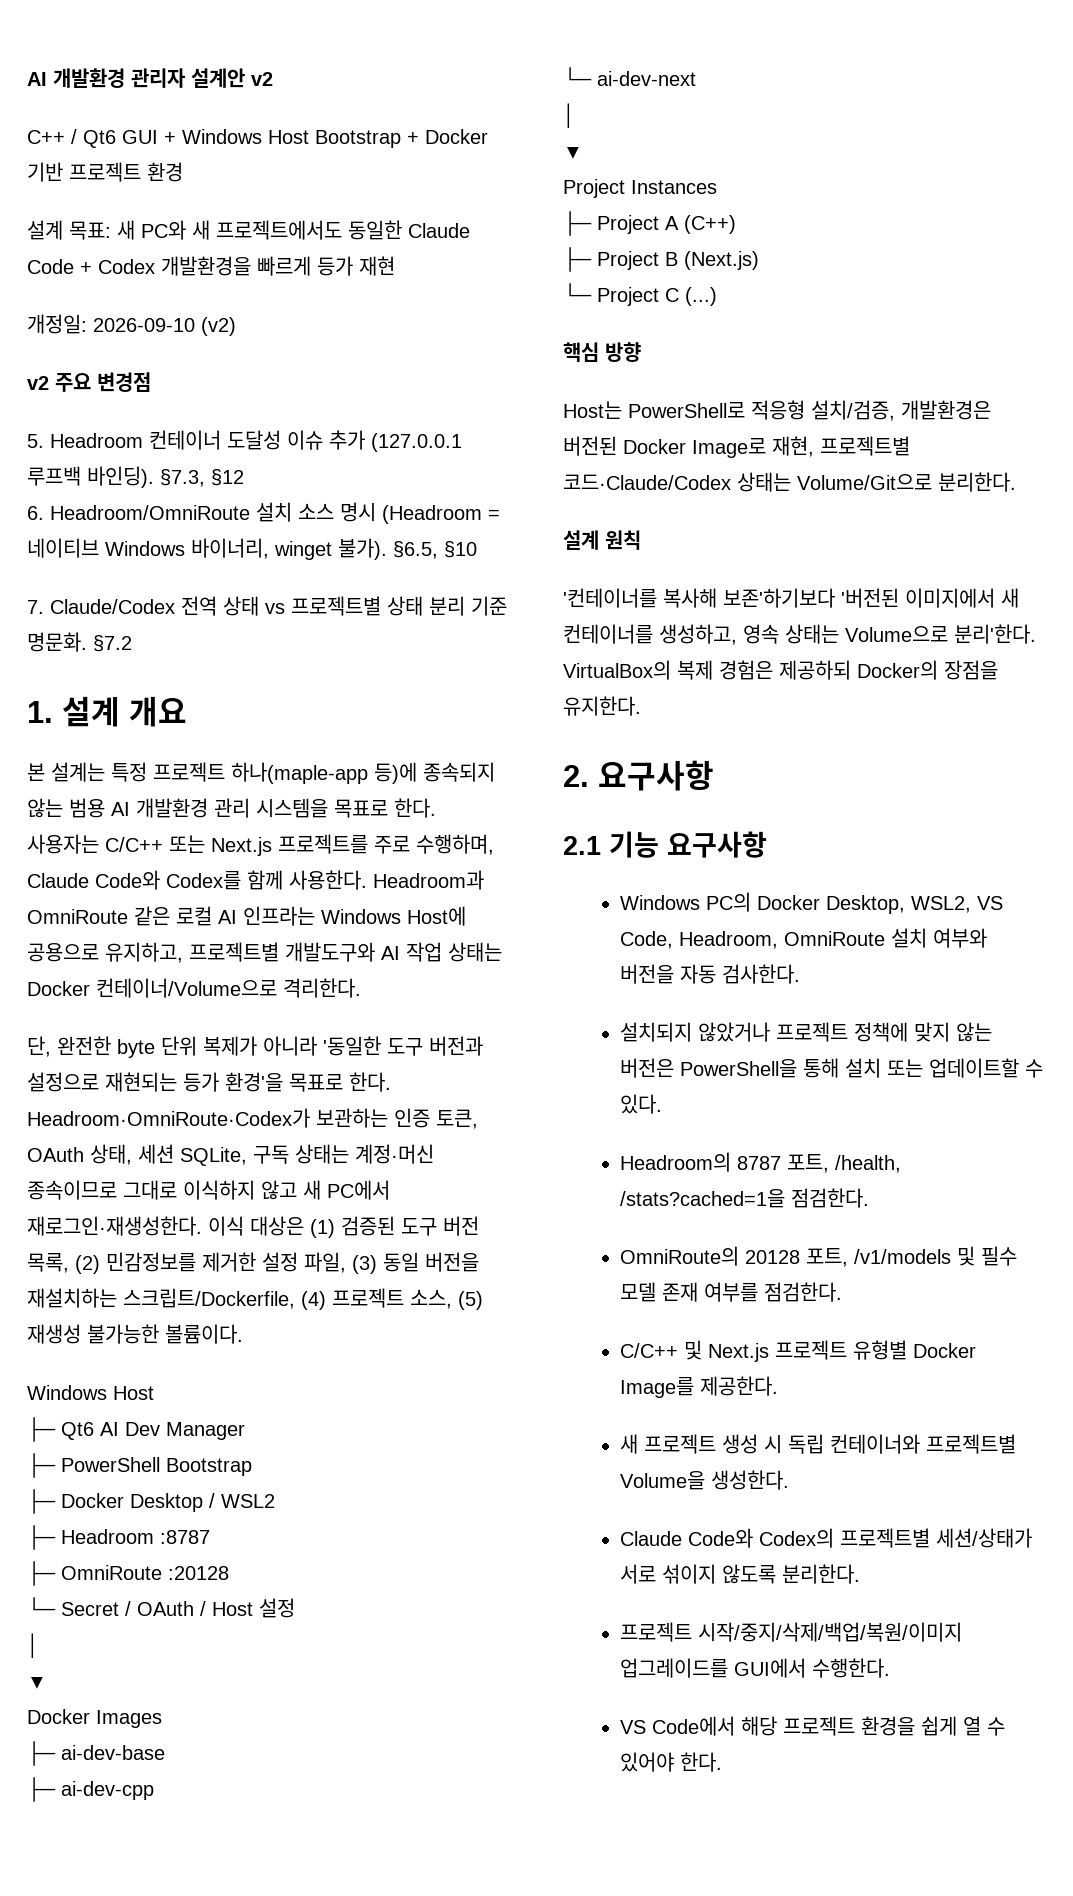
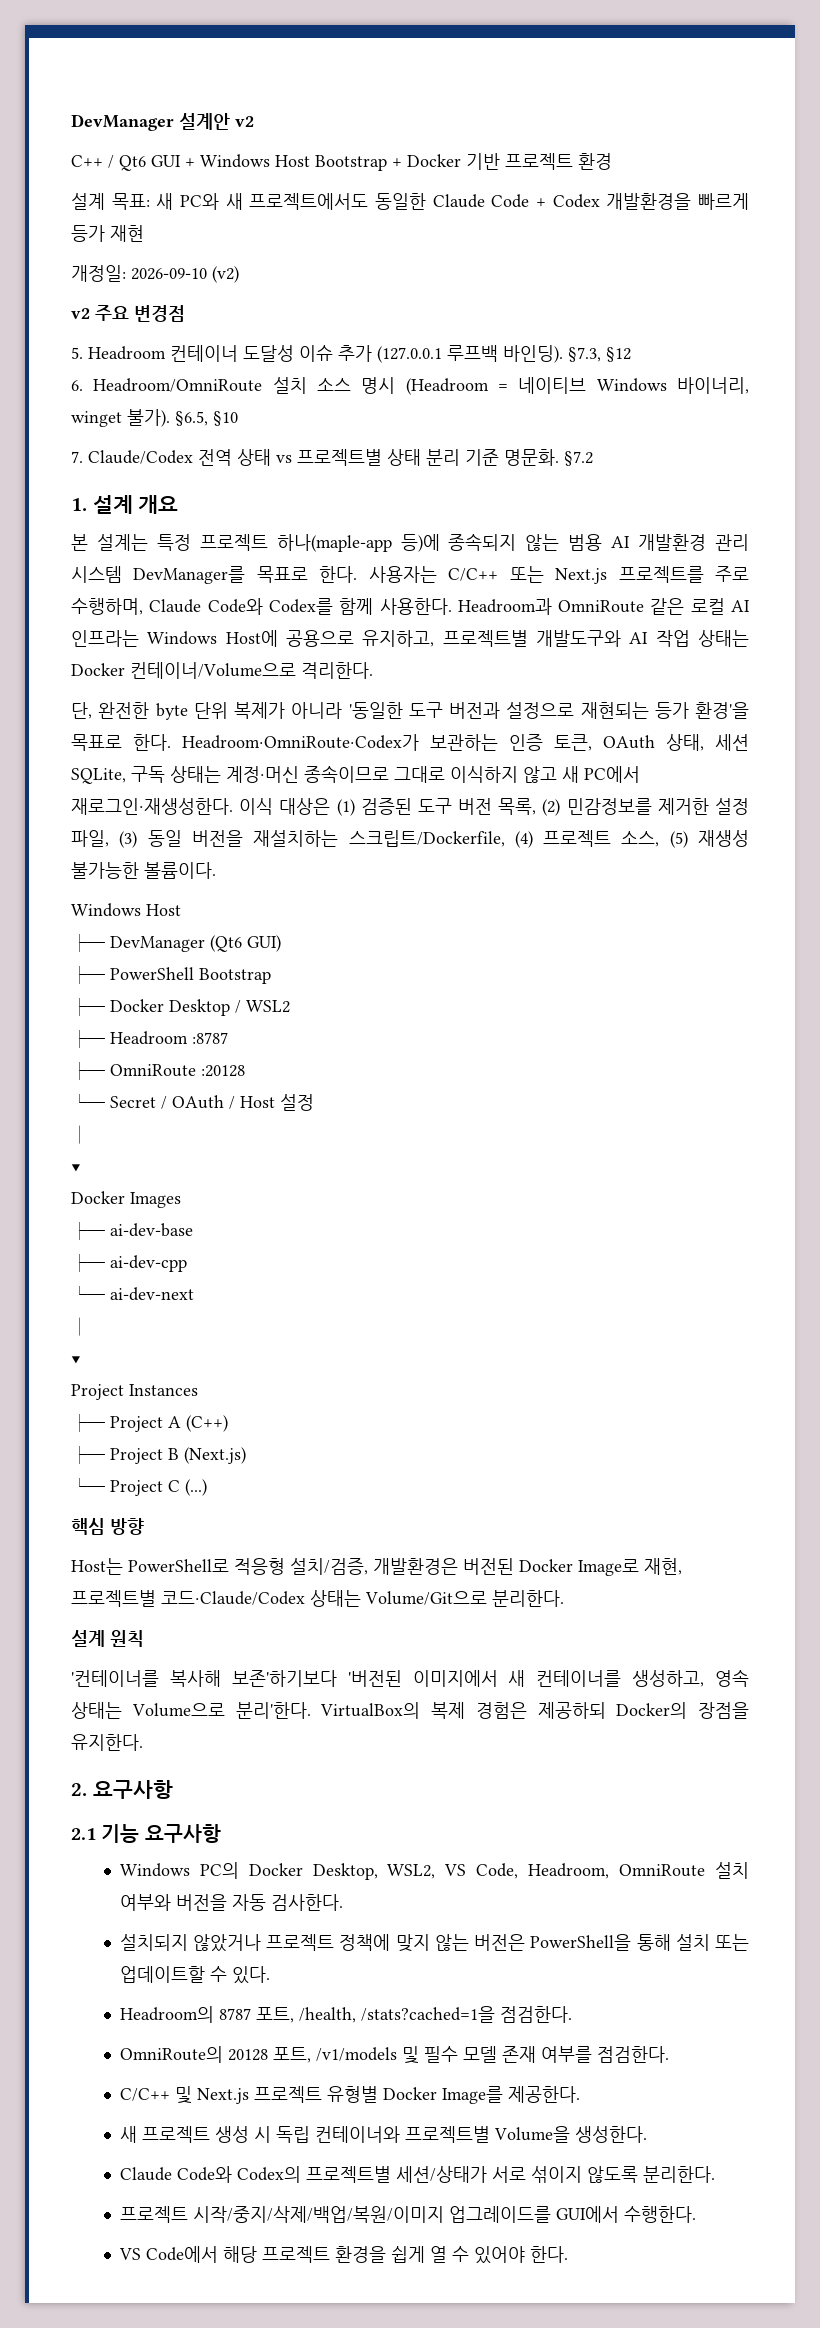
[27,68,185,88] AI 개발환경 관리자 -> [71,114,174,131] DevManager
[256,798,328,818] 시스템을 -> [71,566,246,584] 시스템 DevManager를
[61,1422,245,1440] Qt6 AI Dev Manager -> [110,935,281,952] DevManager (Qt6 GUI)

